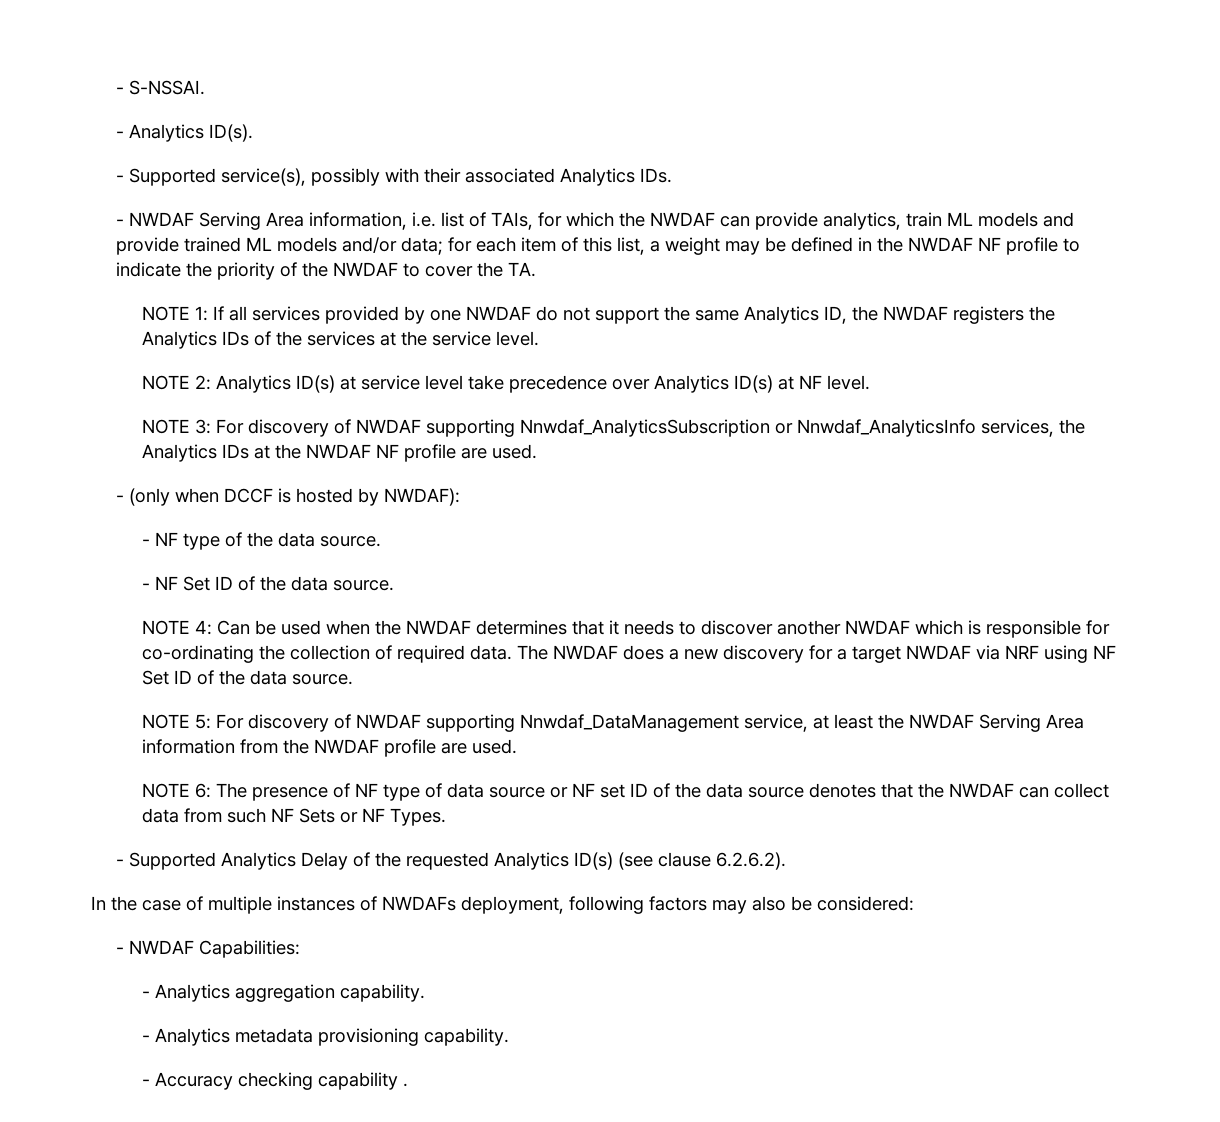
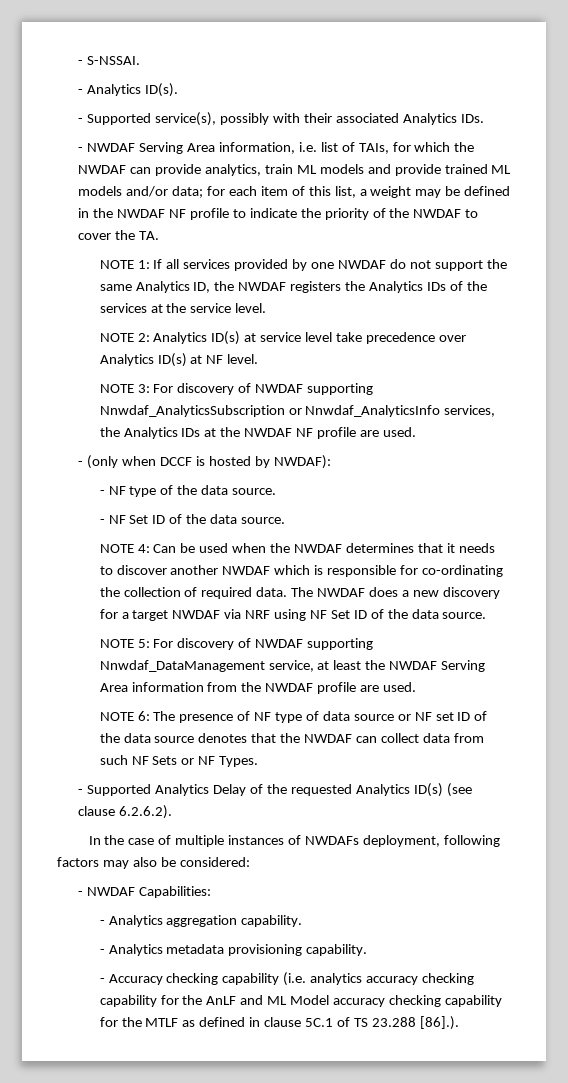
[402,1083,408,1087] . -> [283,972,474,986] [99,995,502,1007] [99,1016,459,1030] (i.e. analytics accuracy checking capability for the AnLF and ML Model accuracy checking capability for the MTLF as defined in clause 5C.1 of TS 23.288 [86].).

